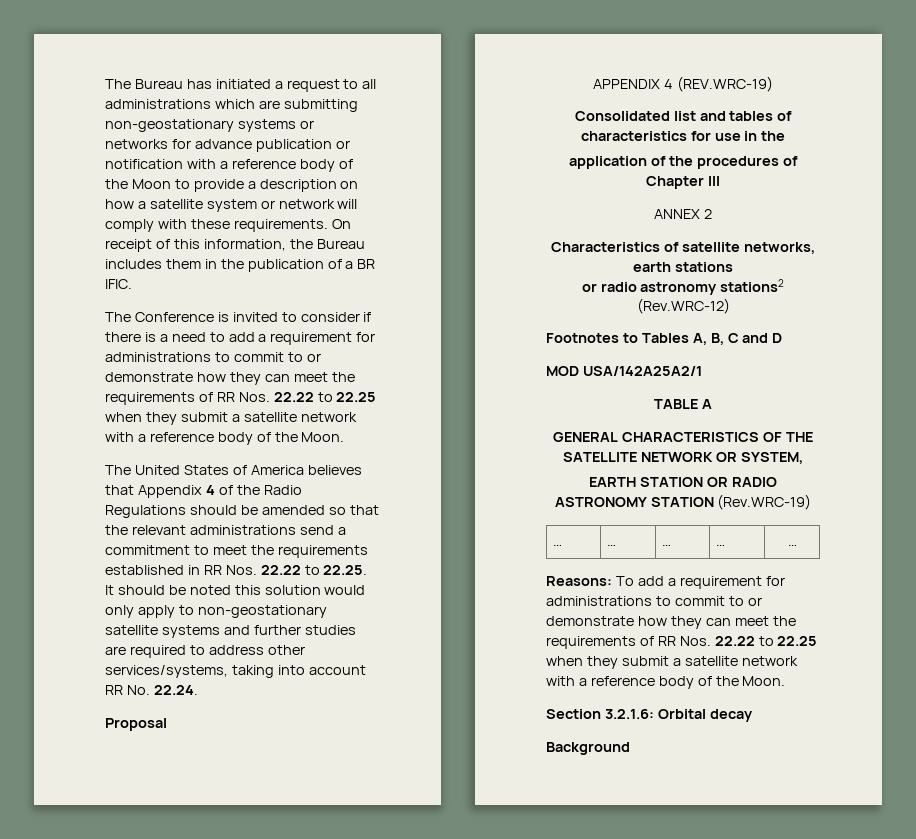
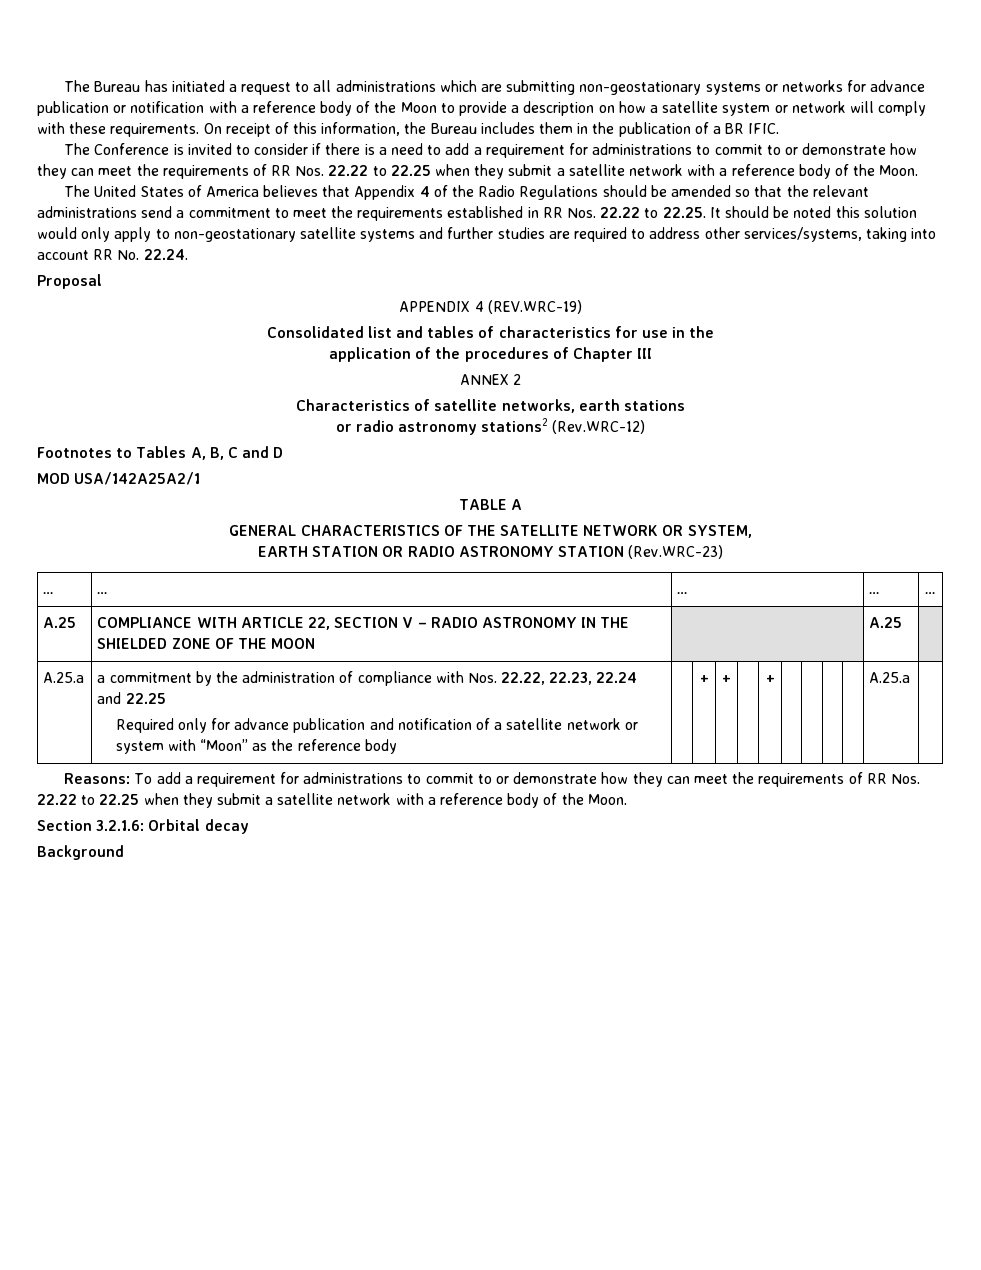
[717,494,812,510] (Rev.WRC-19) -> [628,545,724,559] (Rev.WRC-23)
(797, 545) none -> [43,617,77,628] [97,617,630,630] [97,638,316,649] [869,617,903,628] [43,672,85,683] [97,671,638,686] [97,692,166,704] [115,718,638,733] [115,739,397,754] [699,675,709,683] [722,675,731,683] [765,675,775,683] [869,672,911,683] // A.25 | COMPLIANCE WITH ARTICLE 22, SECTION V – RADIO ASTRONOMY IN THE SHIELDED ZONE OF THE MOON | | A.25 | // A.25.a | a commitment by the administration of compliance with Nos. 22.22, 22.23, 22.24 and 22.25 // Required only for advance publication and notification of a satellite network or system with “Moon” as the reference body | | + | + | | + | | | | | A.25.a |

